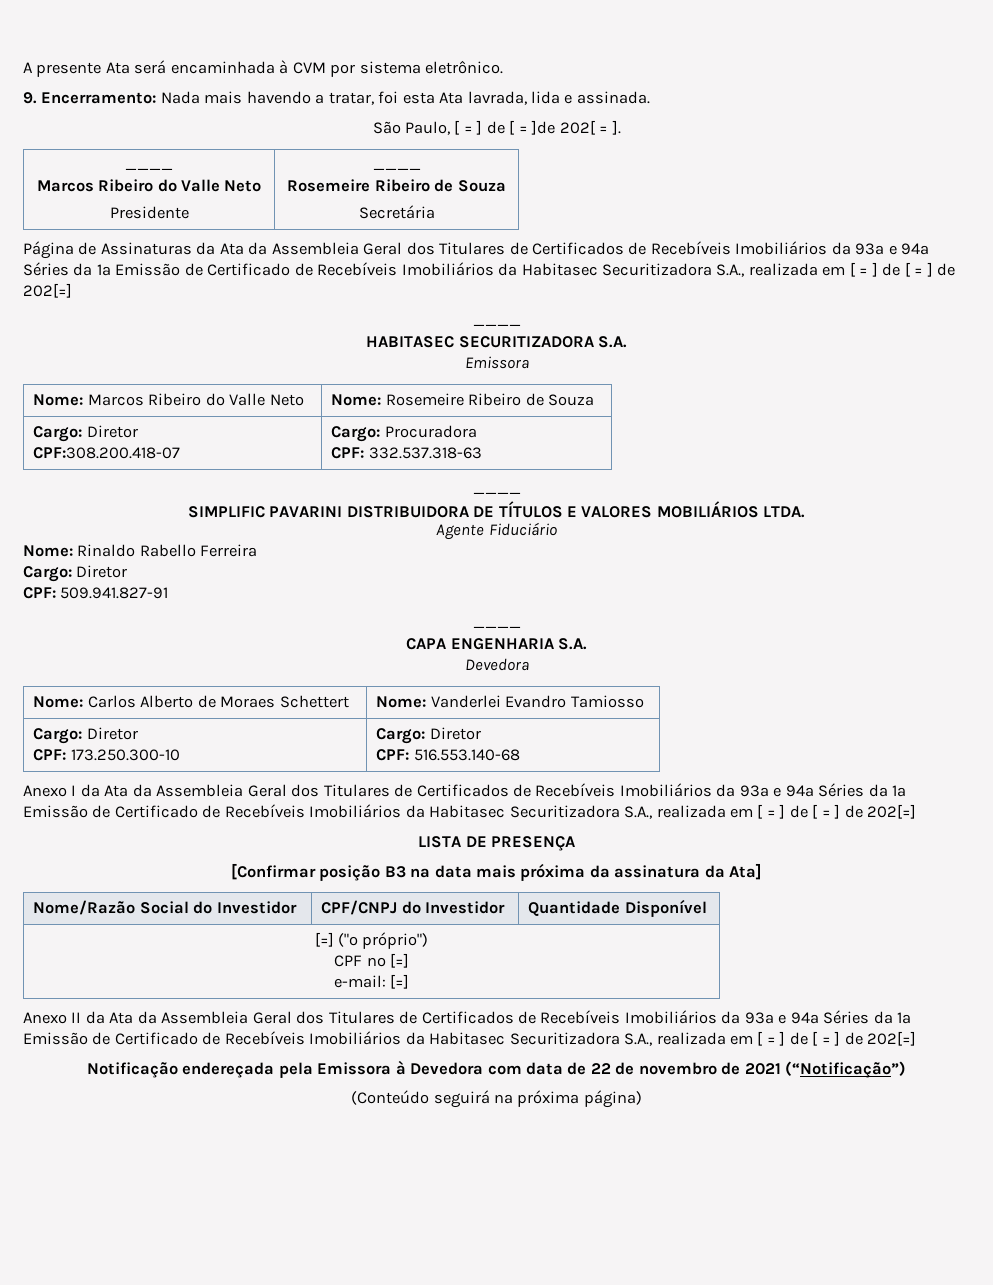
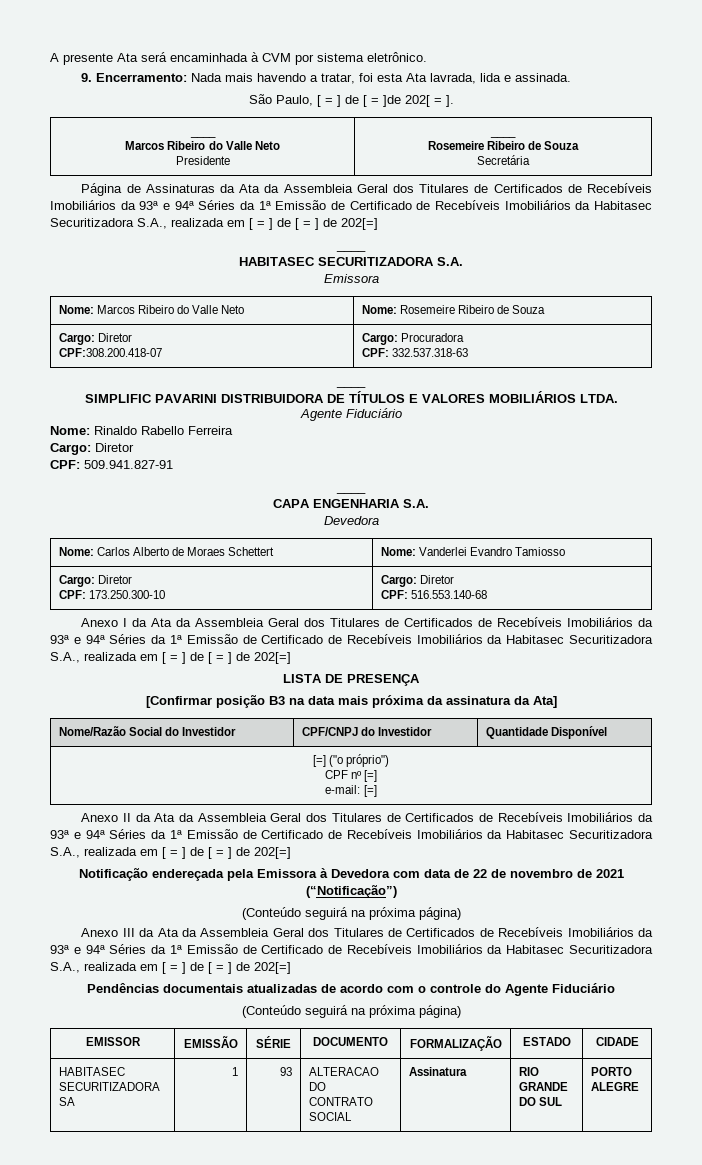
(642, 1099) none -> [81,927,653,937] [50,944,653,954] [50,962,291,974] [87,983,615,996] [241,1005,461,1018] [85,1037,141,1046] [183,1036,238,1048] [255,1036,291,1048] [313,1037,388,1046] [409,1036,502,1051] [522,1037,571,1046] [595,1037,639,1046] [58,1067,125,1076] [58,1082,160,1091] [58,1097,75,1106] [232,1067,239,1076] [280,1067,293,1076] [308,1067,379,1076] [308,1082,326,1091] [308,1097,373,1106] [308,1112,352,1121] [408,1067,467,1076] [518,1067,539,1076] [518,1082,568,1091] [518,1097,562,1106] [590,1067,632,1076] [590,1082,639,1091] // Anexo III da Ata da Assembleia Geral dos Titulares de Certificados de Recebíveis Imobiliários da 93ª e 94ª Séries da 1ª Emissão de Certificado de Recebíveis Imobiliários da Habitasec Securitizadora S.A., realizada em [ = ] de [ = ] de 202[=] // Pendências documentais atualizadas de acordo com o controle do Agente Fiduciário // (Conteúdo seguirá na próxima página) // EMISSOR | EMISSÃO | SÉRIE | DOCUMENTO | FORMALIZAÇÃO | ESTADO | CIDADE // HABITASEC SECURITIZADORA SA | 1 | 93 | ALTERACAO DO CONTRATO SOCIAL | Assinatura | RIO GRANDE DO SUL | PORTO ALEGRE

